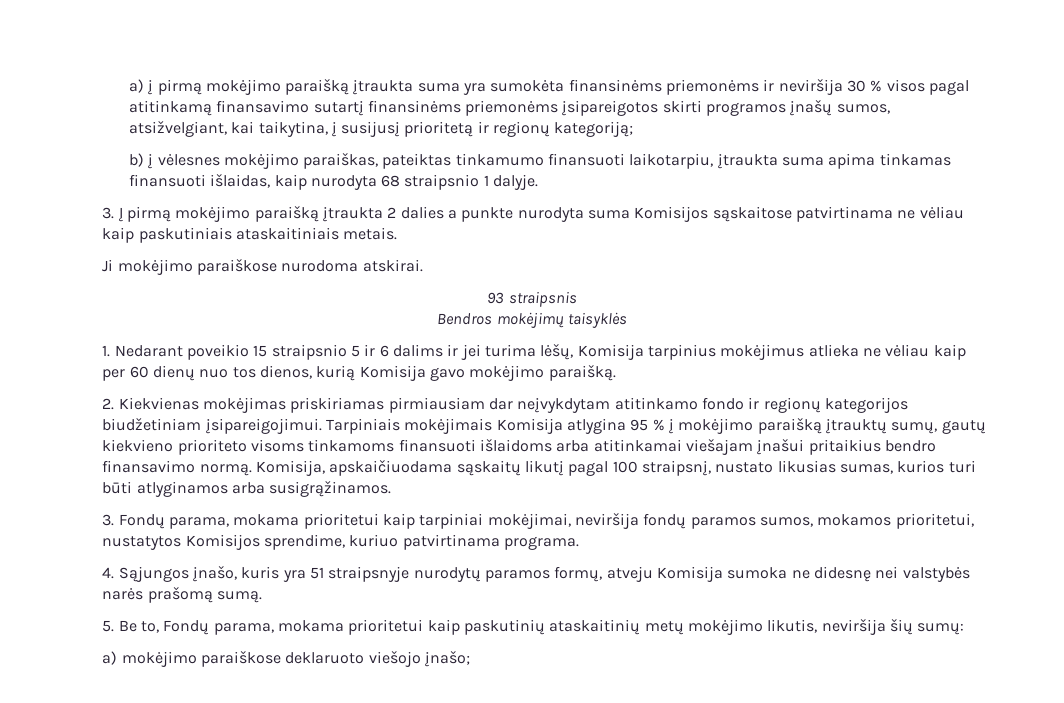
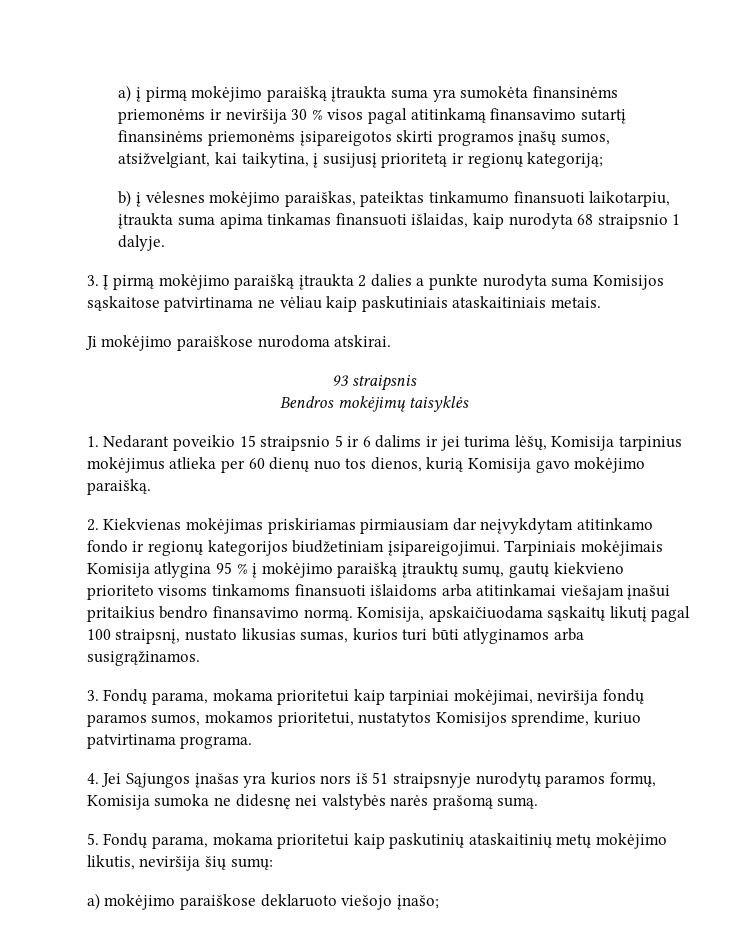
[862,344,966,360] ne vėliau kaip -> (217, 463) none
[118,566,306,582] Sąjungos įnašo, kuris yra -> [101,772,368,788] Jei Sąjungos įnašas yra kurios nors iš
[606,566,653,582] atveju -> (656, 779) none
[118,620,160,633] Be to, -> (99, 839) none

